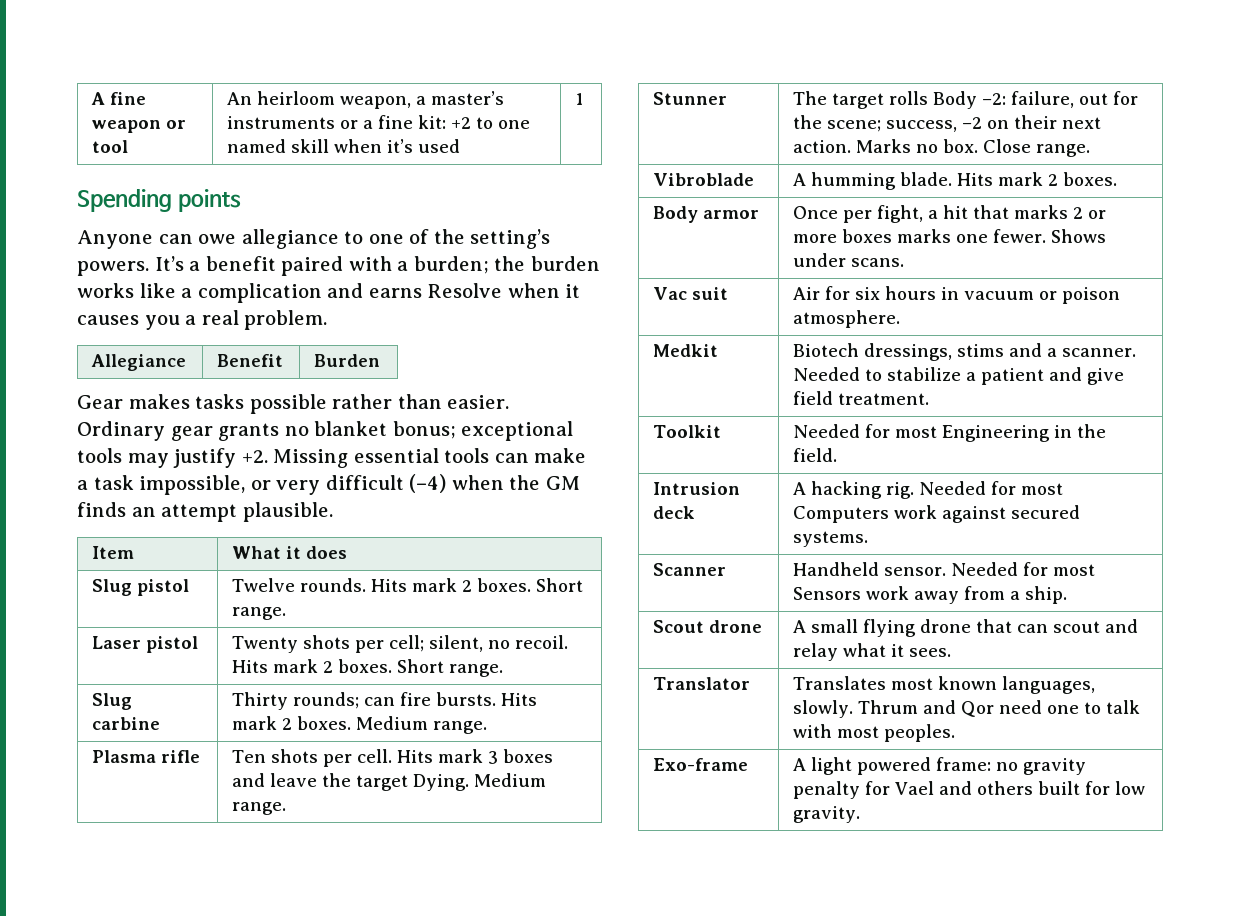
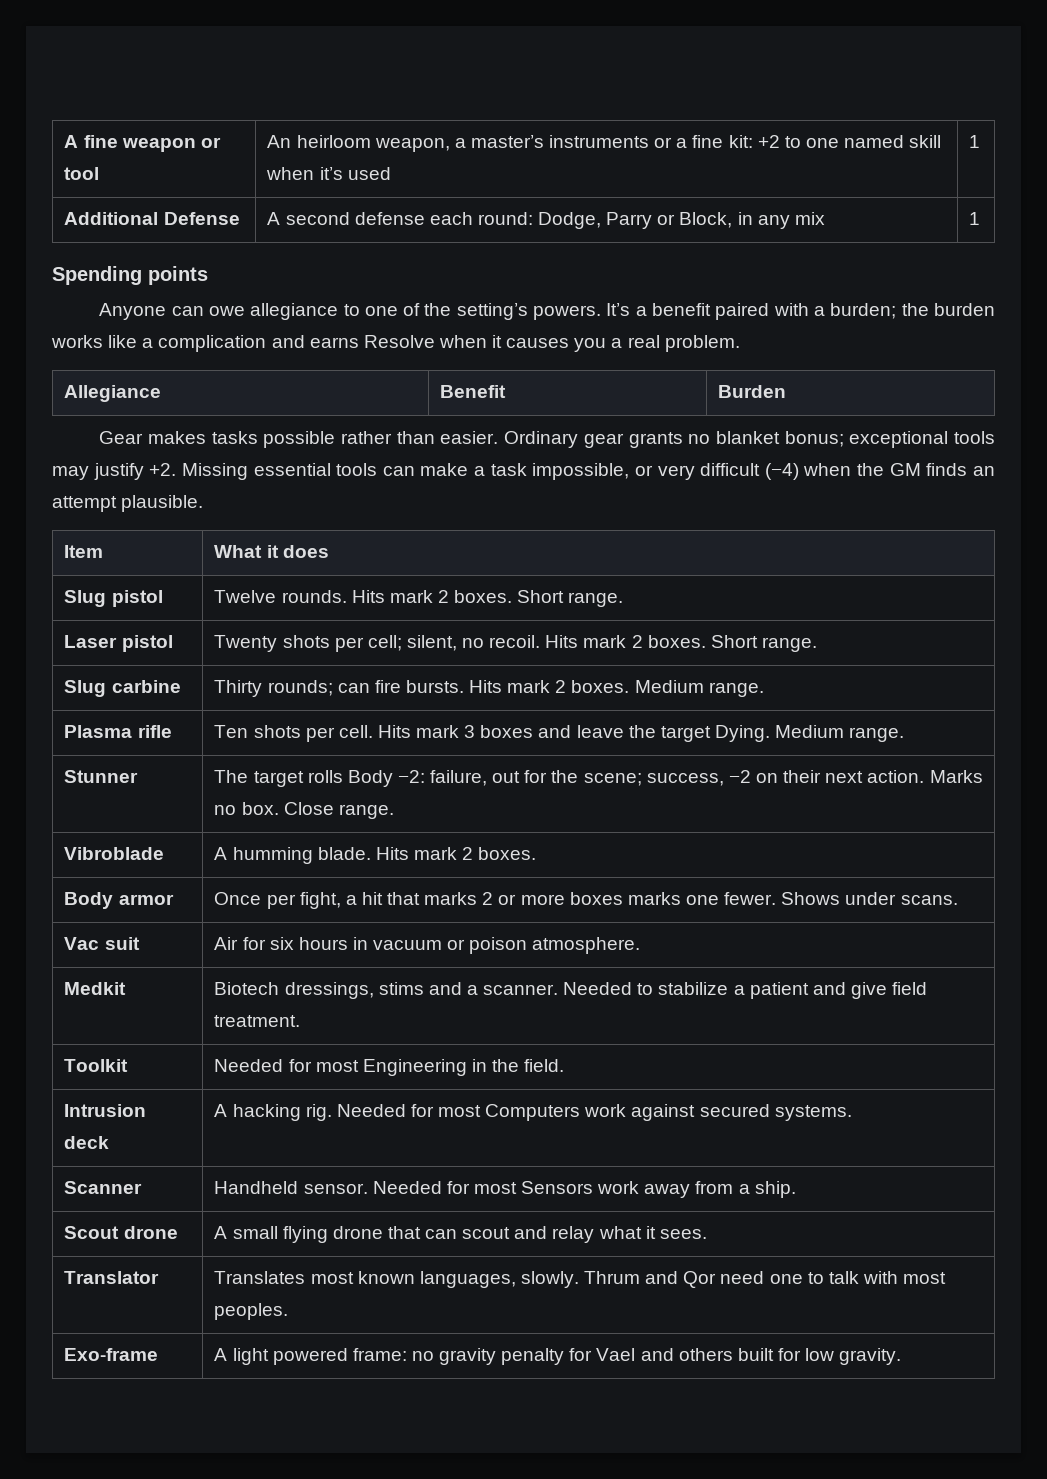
(584, 99) none -> [64,212,240,225] [267,212,825,229] [969,212,981,225] // Additional Defense | A second defense each round: Dodge, Parry or Block, in any mix | 1

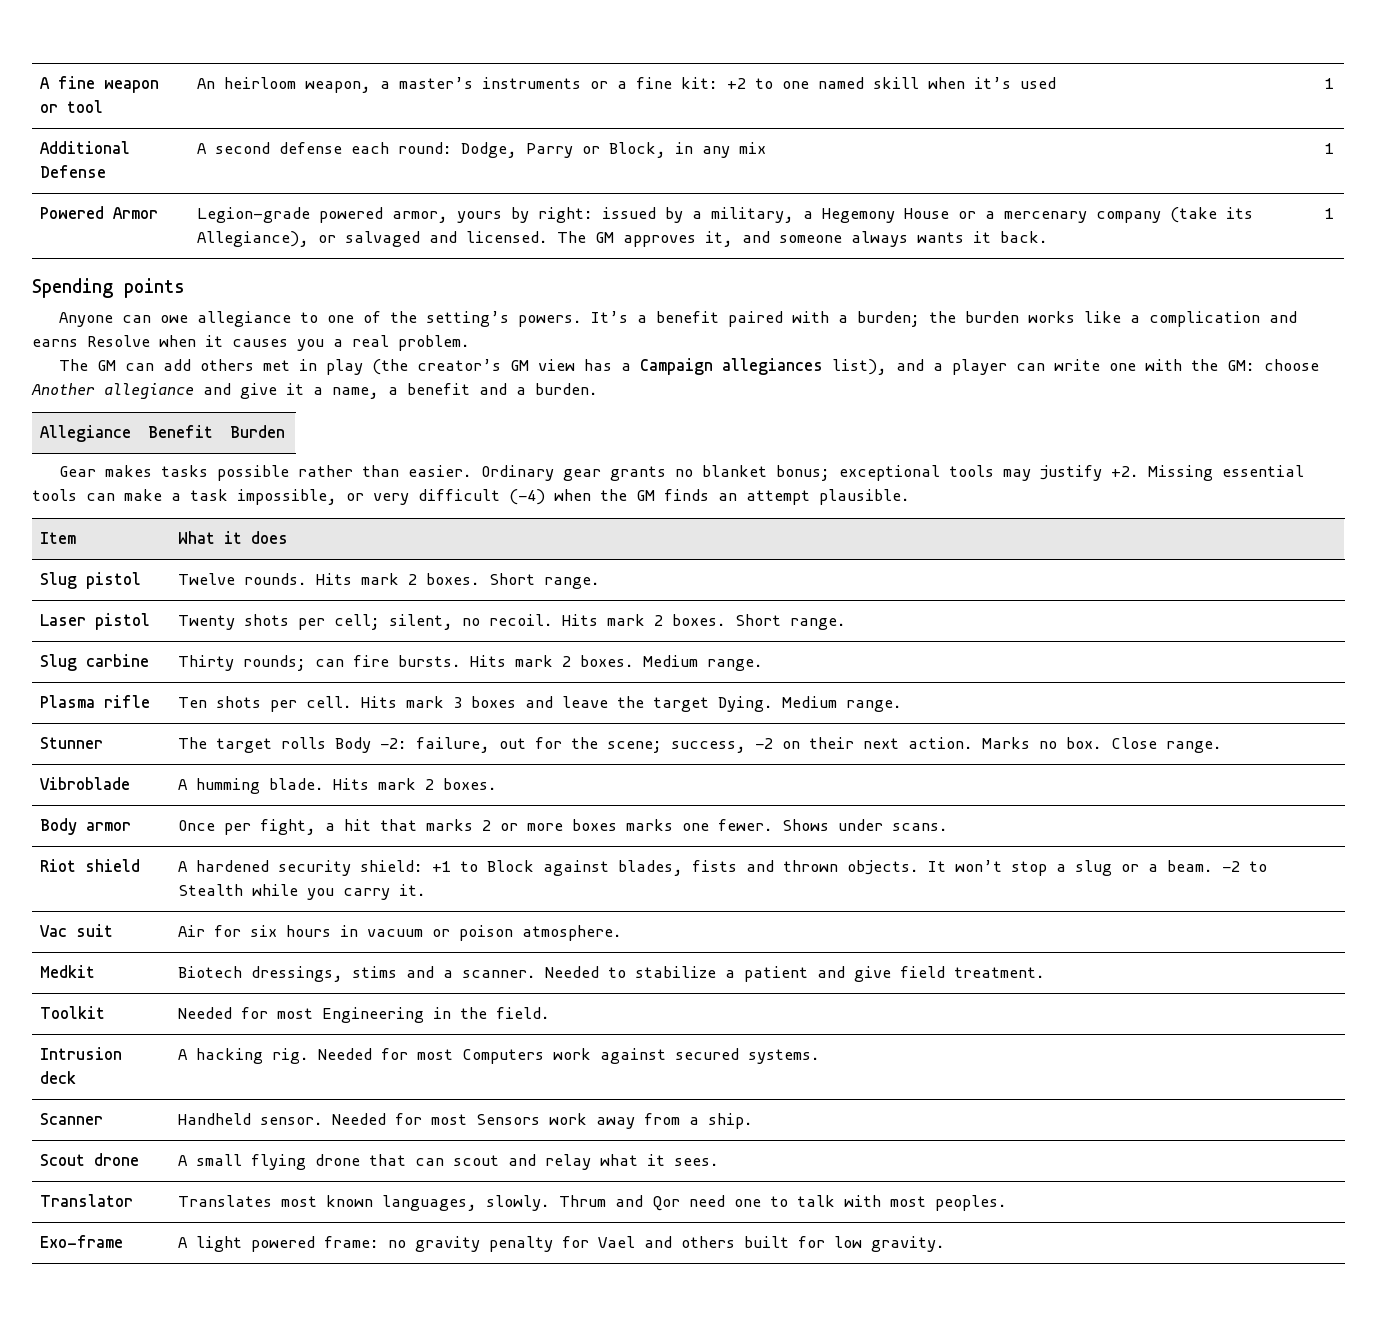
(981, 218) none -> [40,206,159,219] [197,207,1254,223] [197,231,1049,247] [1325,208,1335,219] // Powered Armor | Legion-grade powered armor, yours by right: issued by a military, a Hegemony House or a mercenary company (take its Allegiance), or salvaged and licensed. The GM approves it, and someone always wants it back. | 1
(740, 343) none -> [58,358,1319,375] [31,383,598,399] // The GM can add others met in play (the creator’s GM view has a Campaign allegiances list), and a player can write one with the GM: choose Another allegiance and give it a name, a benefit and a burden.
(958, 900) none -> [40,859,141,872] [178,860,1268,876] [178,884,427,900] // Riot shield | A hardened security shield: +1 to Block against blades, fists and thrown objects. It won’t stop a slug or a beam. −2 to Stealth while you carry it.

